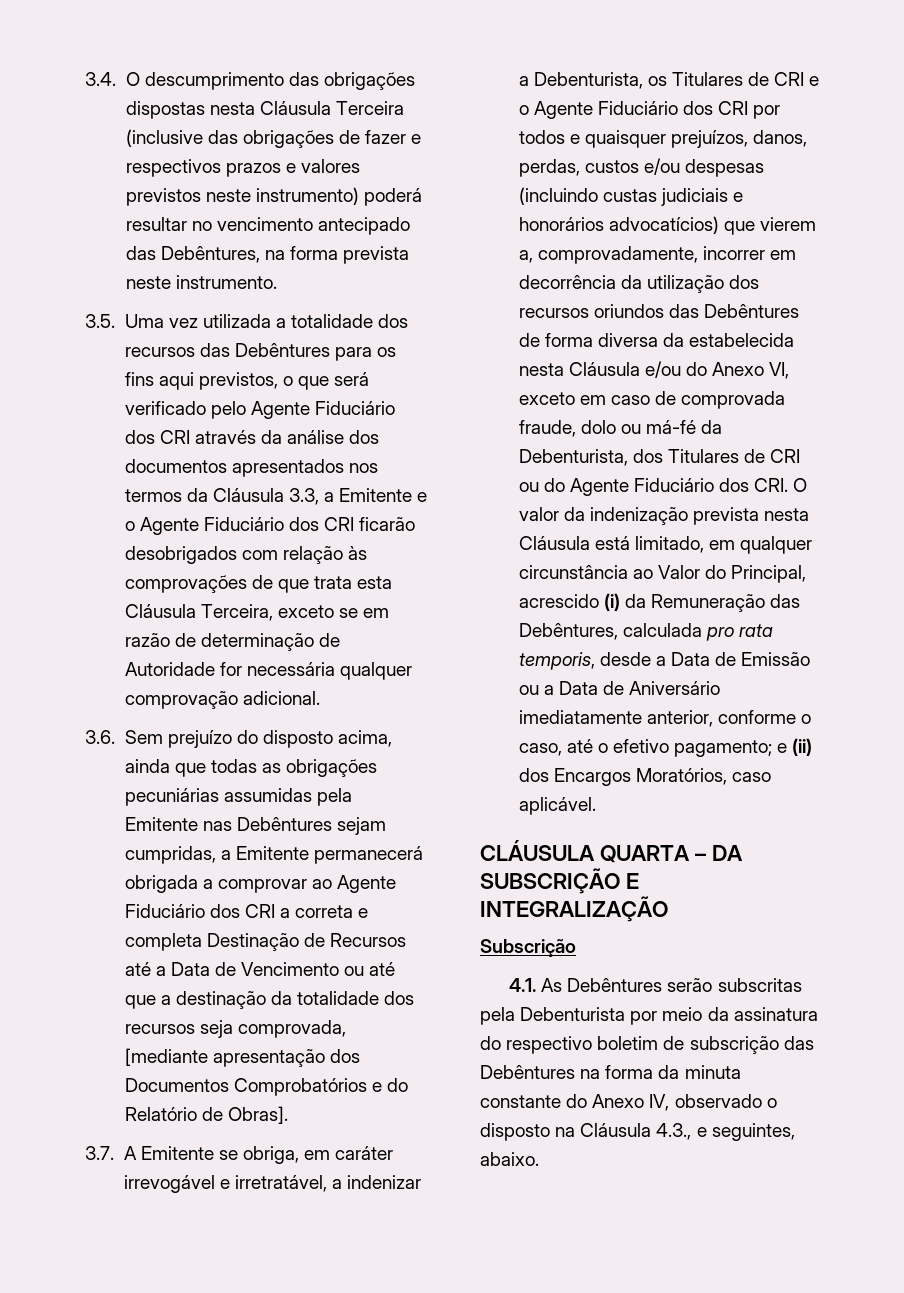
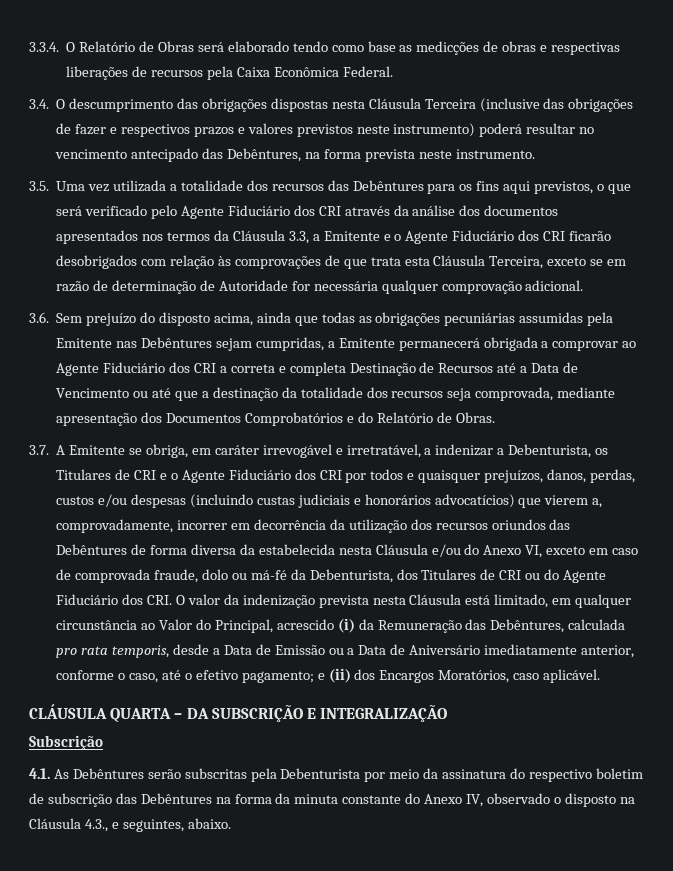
(85, 79) none -> [29,41,621,55] [66,66,393,80] 3.3.4. O Relatório de Obras será elaborado tendo como base as medicções de obras e respectivas liberações de recursos pela Caixa Econômica Federal. //
[124,1048,208,1066] [mediante -> [557,387,616,398] mediante
[227,1106,288,1124] Obras]. -> [455,412,495,423] Obras.

